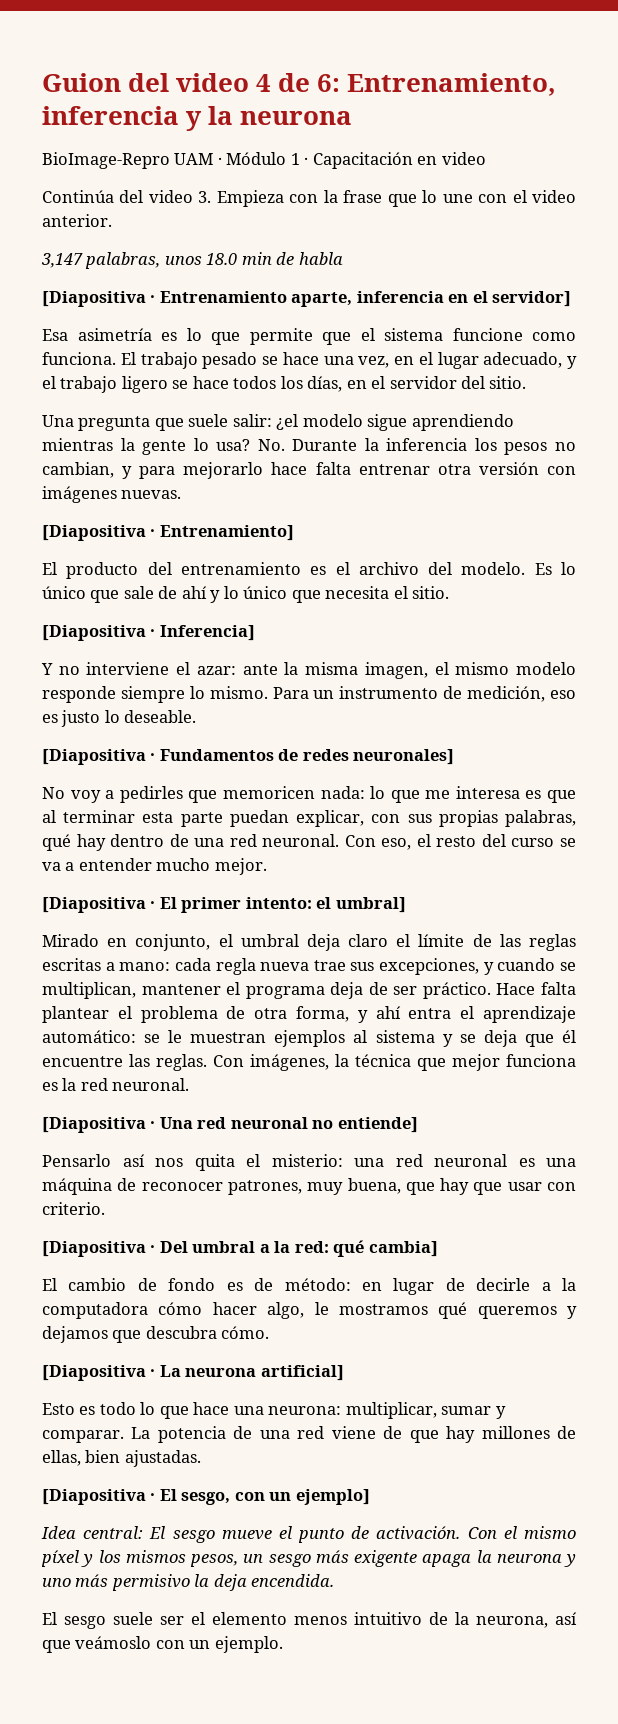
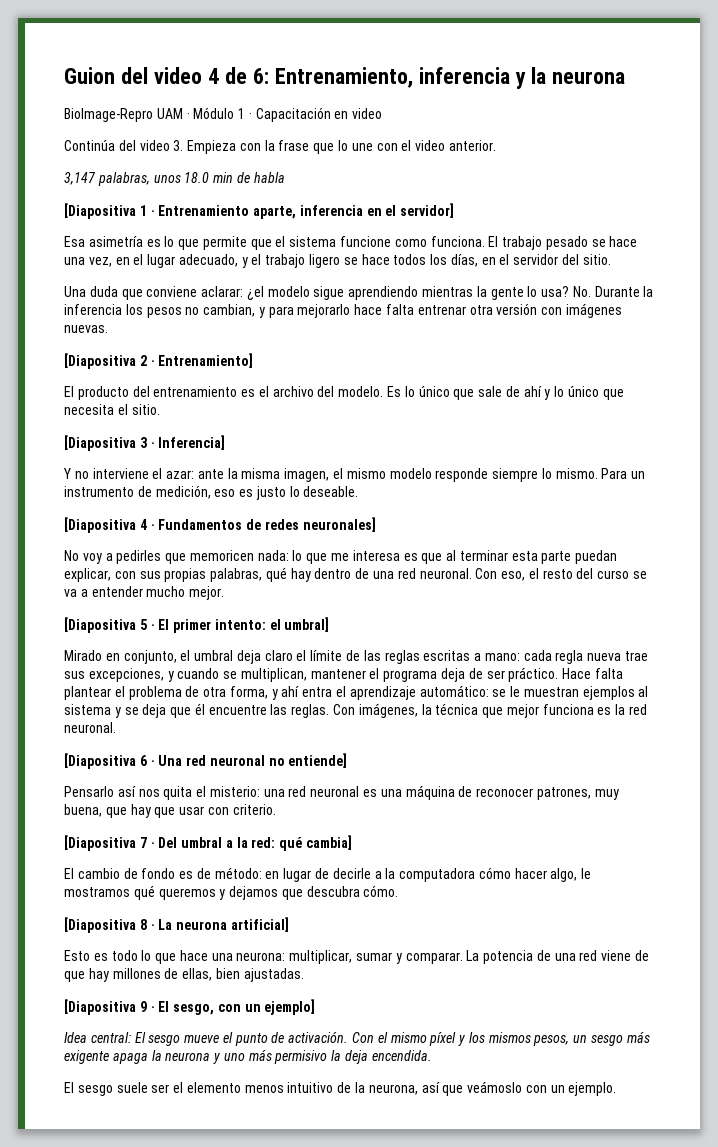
(146, 299) none -> [139,205,147,216] 1
[78,414,272,431] pregunta que suele salir: -> [89,286,244,300] duda que conviene aclarar:
(146, 533) none -> [139,355,147,366] 2
(146, 633) none -> [139,437,147,448] 3
(146, 757) none -> [139,519,147,530] 4
(146, 905) none -> [139,619,147,630] 5
(146, 1125) none -> [139,755,147,766] 6
(146, 1249) none -> [139,837,147,848] 7
(146, 1373) none -> [139,919,147,930] 8
(146, 1497) none -> [139,1001,147,1012] 9

